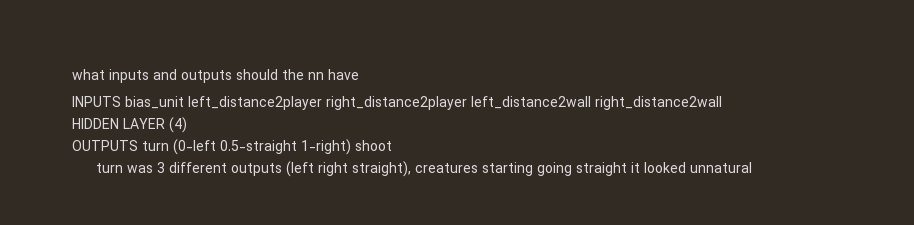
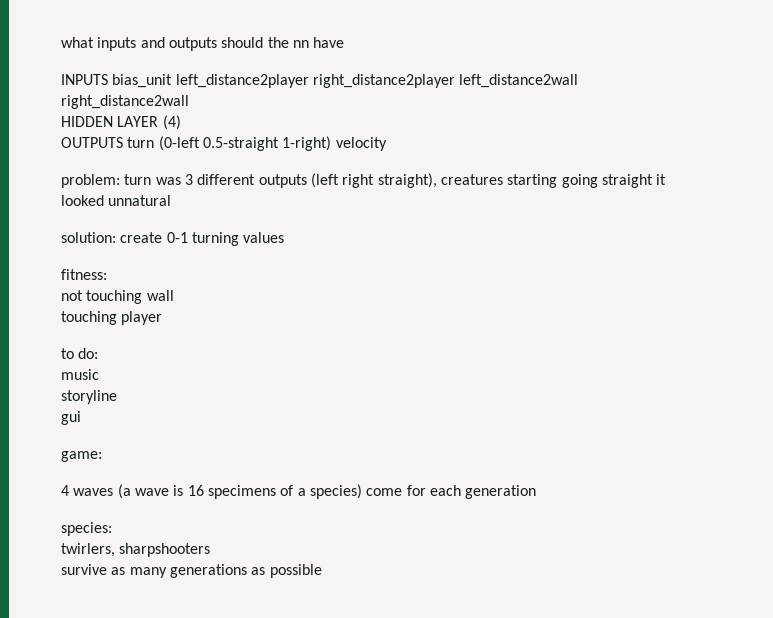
[355,140,392,151] shoot // -> [335,137,387,151] [61,174,120,188] velocity // problem:
(752, 167) none -> [61,232,285,246] [61,269,107,280] [61,290,174,304] [61,311,163,325] [61,348,99,359] [61,369,99,380] [61,390,117,404] [61,411,81,425] [61,451,102,462] [61,484,537,499] [61,522,112,536] [61,543,211,557] [61,564,322,578] // solution: create 0-1 turning values // fitness: // not touching wall // touching player // to do: // music // storyline // gui // game: // 4 waves (a wave is 16 specimens of a species) come for each generation // species: // twirlers, sharpshooters // survive as many generations as possible

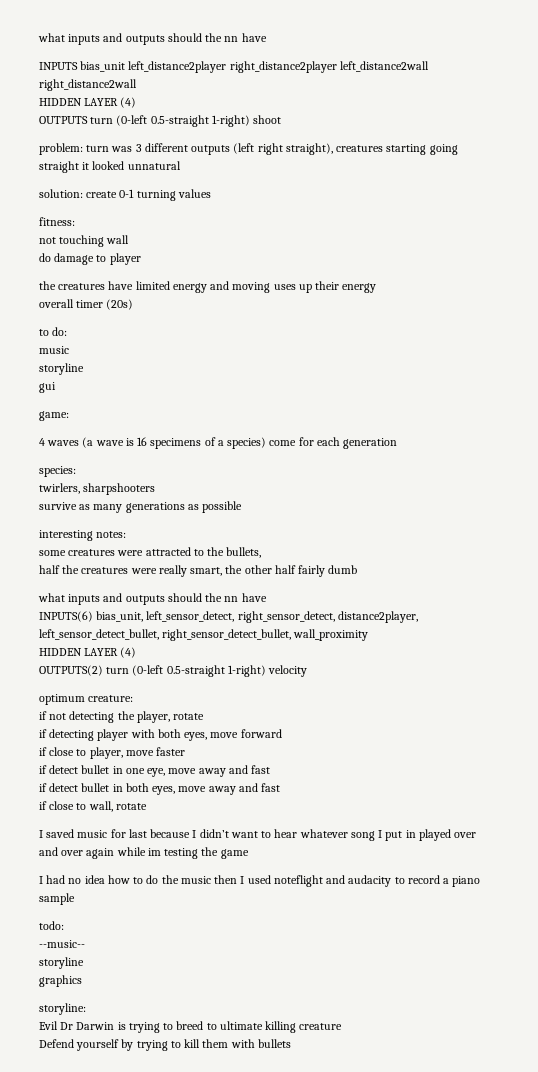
[335,137,387,151] velocity -> [253,115,282,124] shoot
[61,311,163,325] touching player -> [39,253,141,265] [39,281,377,293] [39,299,134,310] do damage to player // the creatures have limited energy and moving uses up their energy // overall timer (20s)
(322, 571) none -> [39,530,127,541] [39,547,262,558] [39,565,358,577] [38,593,267,605] [39,611,418,623] [39,629,369,641] [39,647,137,658] [39,665,308,677] [39,694,134,705] [39,711,205,723] [39,729,282,741] [39,747,186,759] [39,765,271,777] [39,783,281,795] [39,801,147,812] [39,829,477,841] [39,847,249,859] [39,875,481,887] [39,893,75,905] [39,921,64,930] [39,940,85,948] [39,957,84,969] [39,975,82,987] [39,1003,86,1015] [39,1021,343,1033] [39,1039,291,1051] // interesting notes: // some creatures were attracted to the bullets, // half the creatures were really smart, the other half fairly dumb // what inputs and outputs should the nn have // INPUTS(6) bias_unit, left_sensor_detect, right_sensor_detect, distance2player, left_sensor_detect_bullet, right_sensor_detect_bullet, wall_proximity // HIDDEN LAYER (4) // OUTPUTS(2) turn (0-left 0.5-straight 1-right) velocity // optimum creature: // if not detecting the player, rotate // if detecting player with both eyes, move forward // if close to player, move faster // if detect bullet in one eye, move away and fast // if detect bullet in both eyes, move away and fast // if close to wall, rotate // I saved music for last because I didn’t want to hear whatever song I put in played over and over again while im testing the game // I had no idea how to do the music then I used noteflight and audacity to record a piano sample // todo: // --music-- // storyline // graphics // storyline: // Evil Dr Darwin is trying to breed to ultimate killing creature // Defend yourself by trying to kill them with bullets

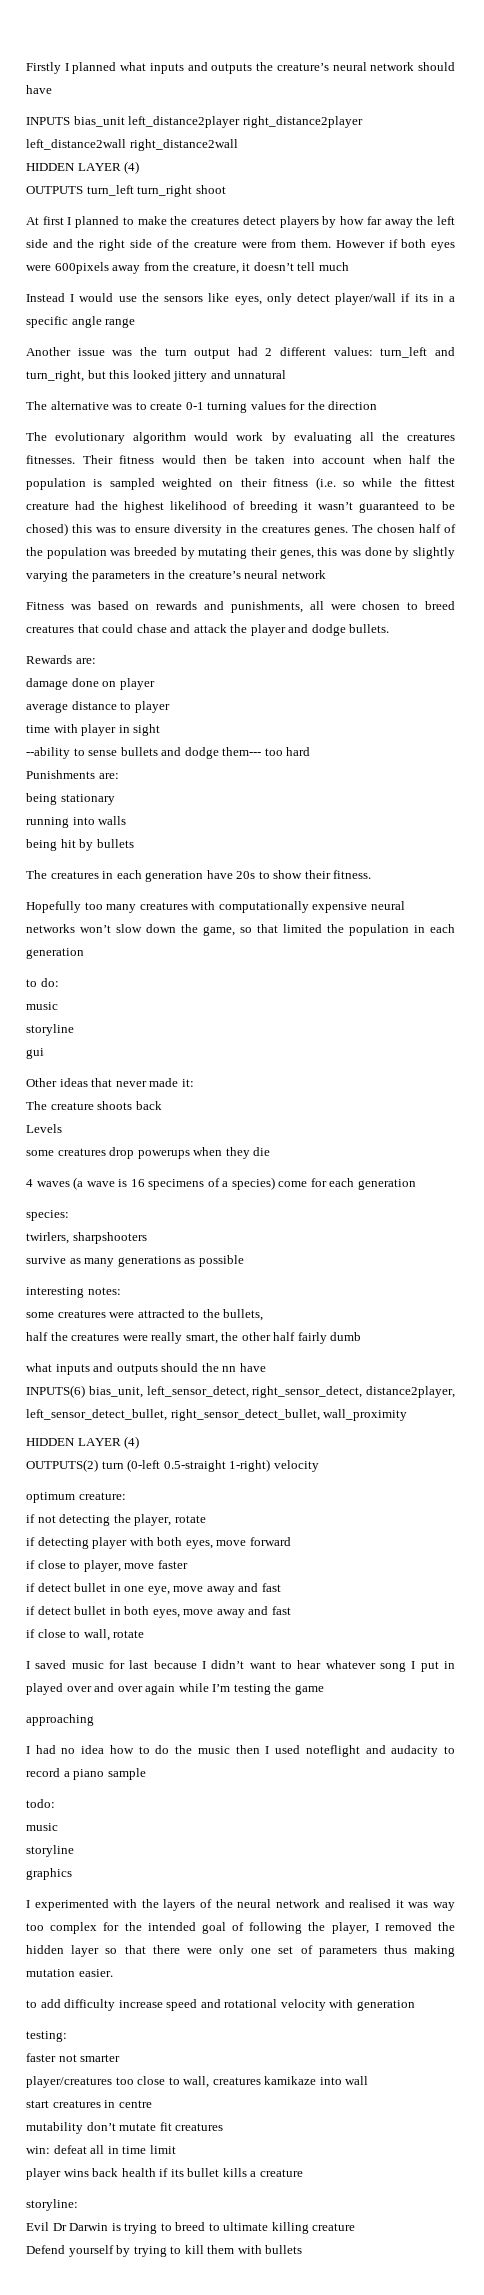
[38,33,239,45] what inputs and outputs should the nn -> [26,62,455,74] Firstly I planned what inputs and outputs the creature’s neural network should
[90,115,282,127] [39,143,458,155] [39,161,181,173] [39,189,211,201] [39,217,75,226] [39,235,130,247] [39,253,141,265] [39,281,377,293] [39,299,134,310] turn (0-left 0.5-straight 1-right) shoot // problem: turn was 3 different outputs (left right straight), creatures starting going straight it looked unnatural // solution: create 0-1 turning values // fitness: // not touching wall // do damage to player // the creatures have limited energy and moving uses up their energy // overall timer (20s) -> [86,185,226,197] [26,216,456,228] [26,239,456,251] [26,262,349,274] [26,293,456,305] [26,316,136,328] [26,347,455,359] [26,370,287,382] [26,401,378,413] [26,432,455,444] [26,455,456,464] [26,477,456,490] [26,501,455,513] [26,523,456,536] [26,547,456,559] [26,570,326,582] [26,601,455,613] [26,624,390,636] [26,655,96,664] [26,678,155,690] [26,701,170,713] [26,724,161,736] [26,747,311,759] [26,770,119,779] [26,793,115,805] [26,816,127,828] [26,839,134,851] [26,870,372,882] [26,901,405,913] [26,924,455,936] [26,948,84,959] turn_left turn_right shoot // At first I planned to make the creatures detect players by how far away the left side and the right side of the creature were from them. However if both eyes were 600pixels away from the creature, it doesn’t tell much // Instead I would use the sensors like eyes, only detect player/wall if its in a specific angle range // Another issue was the turn output had 2 different values: turn_left and turn_right, but this looked jittery and unnatural // The alternative was to create 0-1 turning values for the direction // The evolutionary algorithm would work by evaluating all the creatures fitnesses. Their fitness would then be taken into account when half the population is sampled weighted on their fitness (i.e. so while the fittest creature had the highest likelihood of breeding it wasn’t guaranteed to be chosed) this was to ensure diversity in the creatures genes. The chosen half of the population was breeded by mutating their genes, this was done by slightly varying the parameters in the creature’s neural network // Fitness was based on rewards and punishments, all were chosen to breed creatures that could chase and attack the player and dodge bullets. // Rewards are: // damage done on player // average distance to player // time with player in sight // --ability to sense bullets and dodge them--- too hard // Punishments are: // being stationary // running into walls // being hit by bullets // The creatures in each generation have 20s to show their fitness. // Hopefully too many creatures with computationally expensive neural networks won’t slow down the game, so that limited the population in each generation
[39,411,69,421] game: -> [26,1078,194,1087] [26,1101,162,1110] [26,1124,62,1133] [26,1147,271,1159] Other ideas that never made it: // The creature shoots back // Levels // some creatures drop powerups when they die
[147,848,161,856] im -> [212,1684,231,1692] I’m
(249, 854) none -> [26,1714,94,1726] // approaching
[39,940,85,948] --music-- -> [26,1823,58,1831] music
(82, 981) none -> [26,1899,456,1911] [26,1922,456,1934] [26,1945,456,1957] [26,1969,113,1977] [26,1999,415,2011] [26,2031,67,2042] [26,2053,121,2062] [26,2076,369,2088] [26,2100,152,2108] [26,2122,224,2134] [26,2145,176,2154] [26,2168,303,2180] // I experimented with the layers of the neural network and realised it was way too complex for the intended goal of following the player, I removed the hidden layer so that there were only one set of parameters thus making mutation easier. // to add difficulty increase speed and rotational velocity with generation // testing: // faster not smarter // player/creatures too close to wall, creatures kamikaze into wall // start creatures in centre // mutability don’t mutate fit creatures // win: defeat all in time limit // player wins back health if its bullet kills a creature

